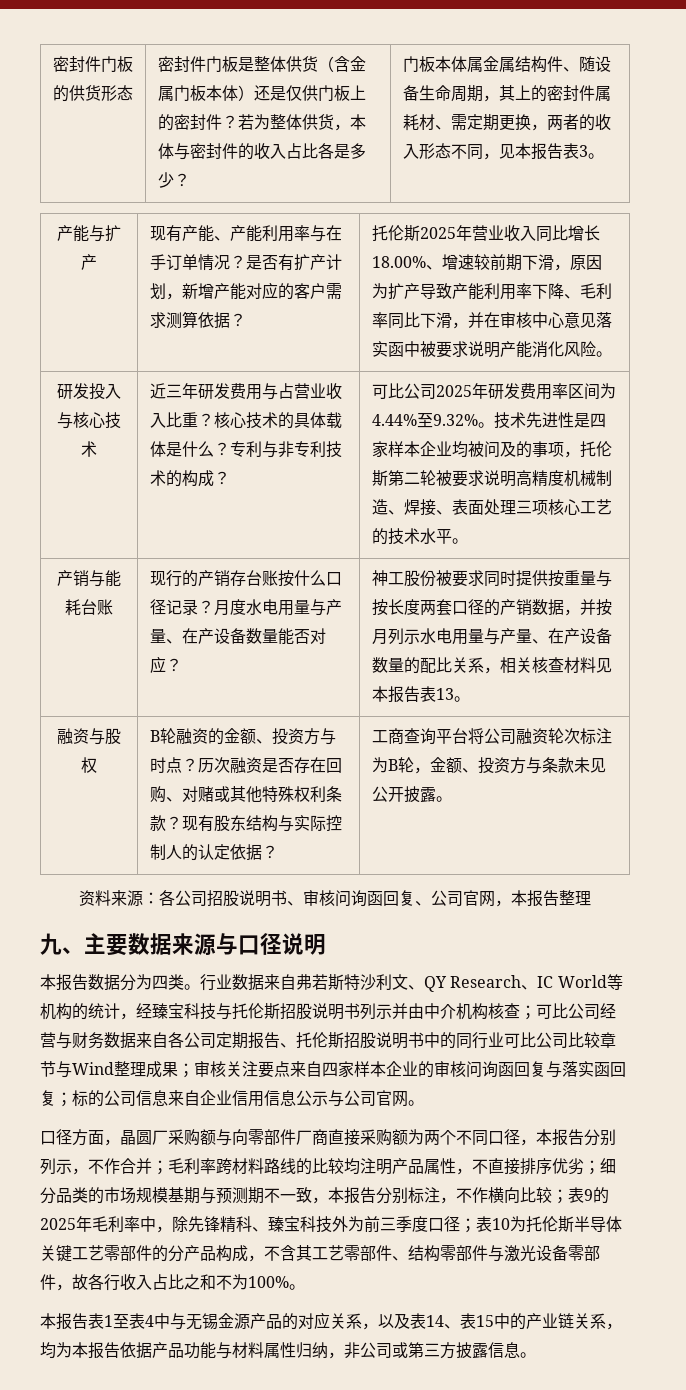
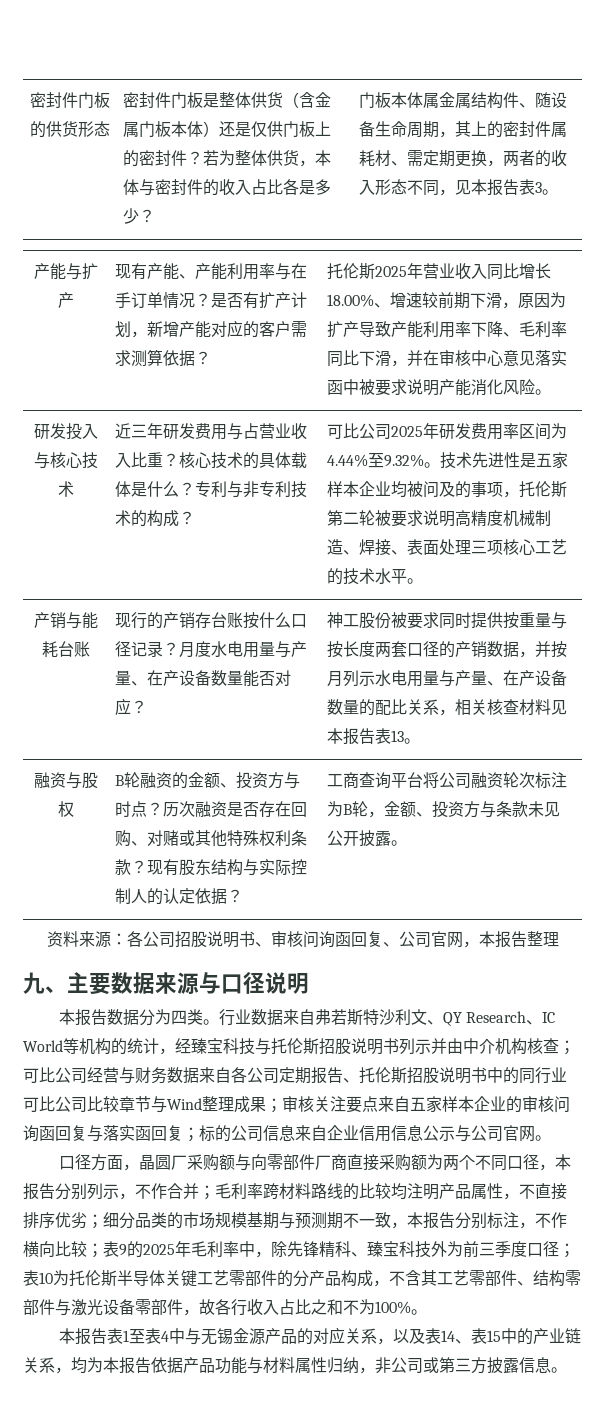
[589,413,606,428] 四 -> [535,453,552,467] 五
[322,1062,338,1077] 四 -> [410,1097,426,1111] 五

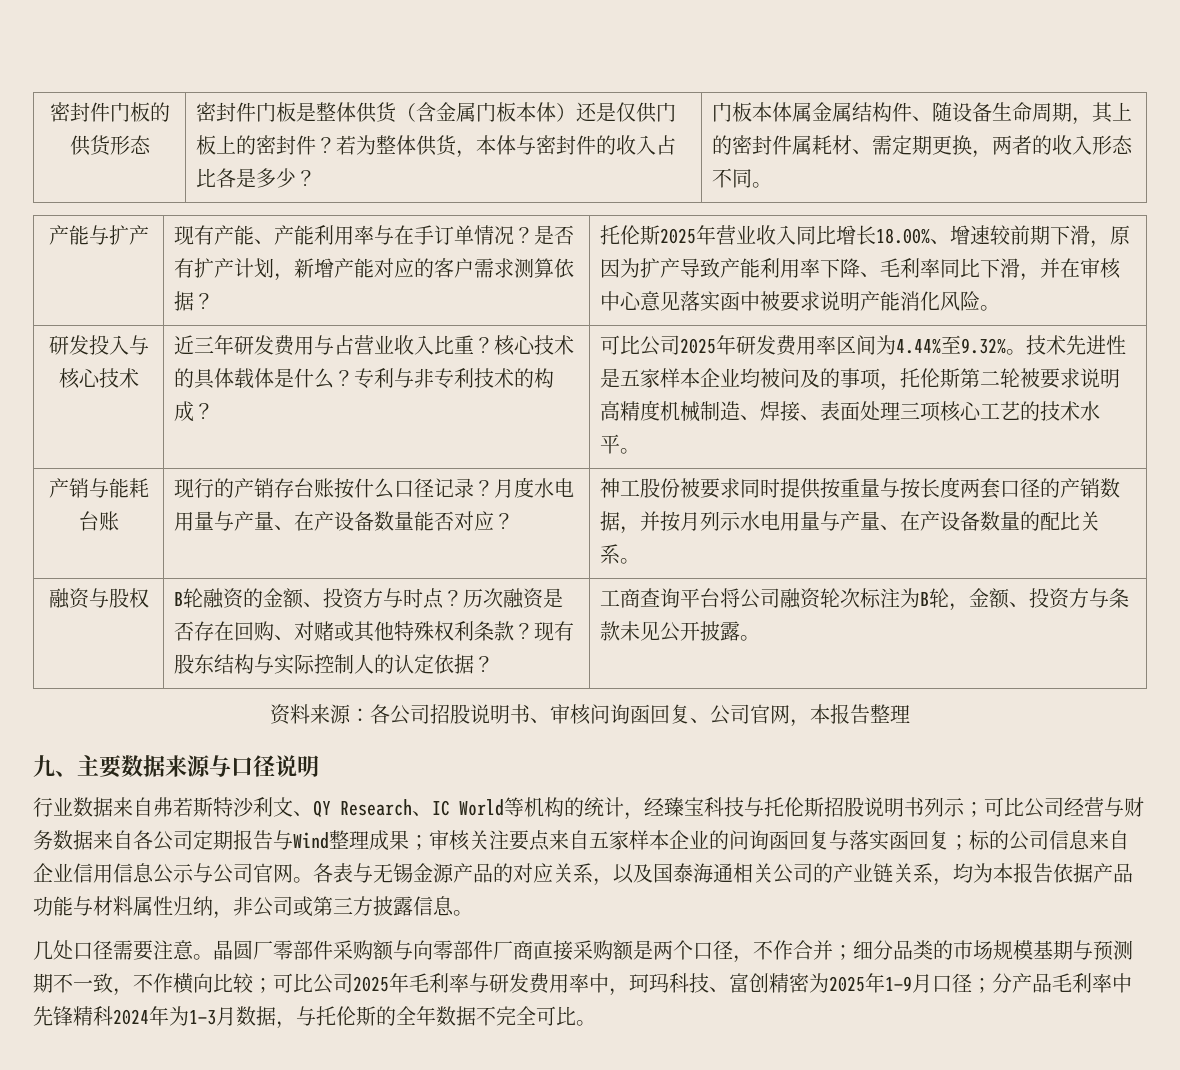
[438,179,542,196] ，见本报告表3 -> (752, 178) none
[438,699,567,716] [326,728,404,745] ，相关核查材料见本报告表13 -> (620, 554) none
[59,1009,220,1026] 本报告数据分为四类。 -> (319, 766) none
[431,1038,559,1055] 并由中介机构核查 -> (965, 807) none
[343,1067,567,1084] [23,1096,151,1112] 、托伦斯招股说明书中的同行业可比公司比较章节 -> (273, 840) none
[522,1096,554,1112] 审核 -> (729, 840) none
[59,1154,572,1171] [23,1183,567,1200] [23,1212,567,1229] [23,1241,575,1258] [23,1270,581,1287] [23,1299,427,1316] [59,1328,186,1345] // 口径方面，晶圆厂采购额与向零部件厂商直接采购额为两个不同口径，本报告分别列示，不作合并；毛利率跨材料路线的比较均注明产品属性，不直接排序优劣；细分品类的市场规模基期与预测期不一致，本报告分别标注，不作横向比较；表9的2025年毛利率中，除先锋精科、臻宝科技外为前三季度口径；表10为托伦斯半导体关键工艺零部件的分产品构成，不含其工艺零部件、结构零部件与激光设备零部件，故各行收入占比之和不为100%。 // 本报告表1至表4中 -> [313,863,353,883] 各表
[425,1328,518,1344] 表14、表15中 -> [653,863,813,884] 国泰海通相关公司
(567, 1370) none -> [33,940,1133,963] [33,973,1132,996] [33,1006,596,1029] // 几处口径需要注意。晶圆厂零部件采购额与向零部件厂商直接采购额是两个口径，不作合并；细分品类的市场规模基期与预测期不一致，不作横向比较；可比公司2025年毛利率与研发费用率中，珂玛科技、富创精密为2025年1—9月口径；分产品毛利率中先锋精科2024年为1—3月数据，与托伦斯的全年数据不完全可比。

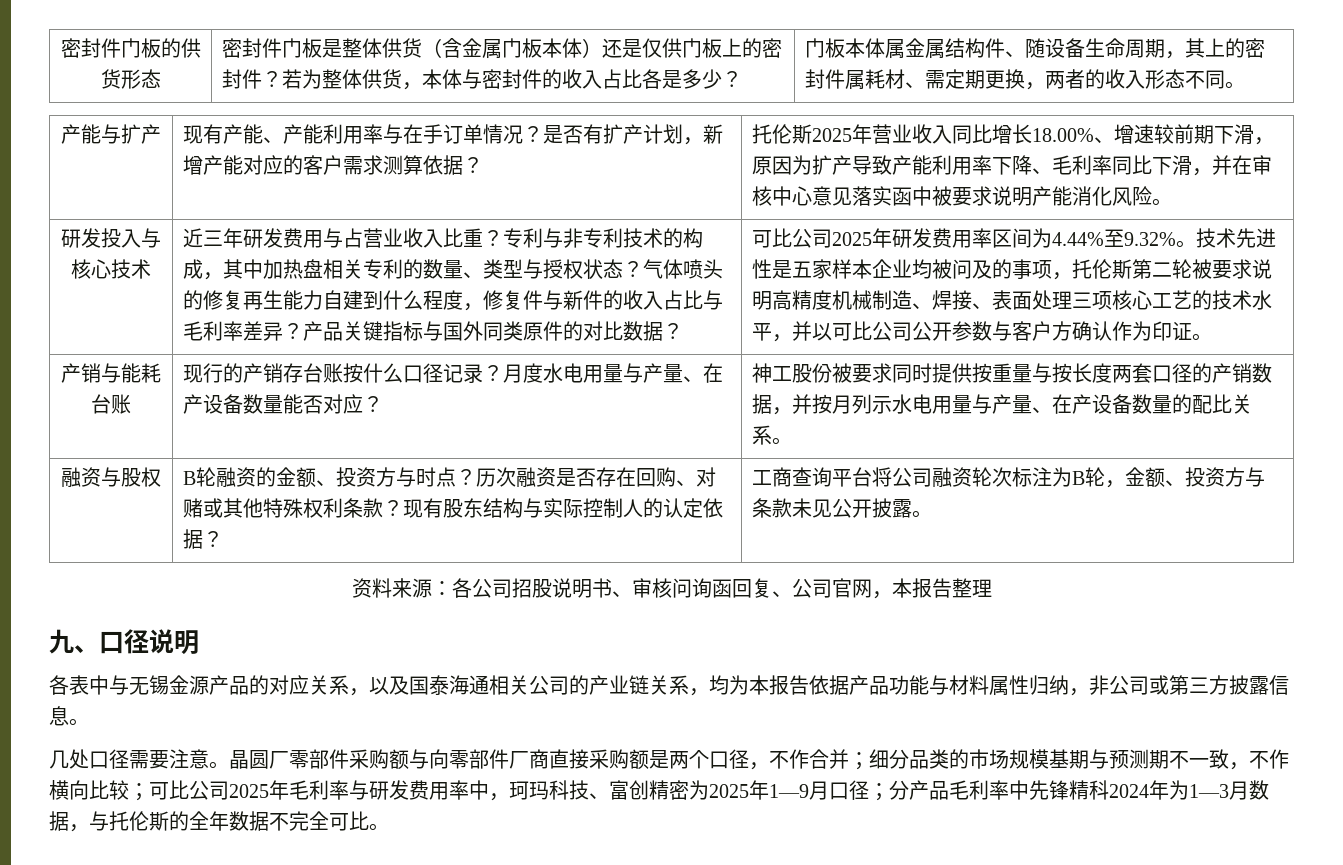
[493,335,574,356] [173,368,354,389] 核心技术的具体载体是什么？ -> (504, 238) none
(194, 411) none -> [203,259,724,280] [183,290,724,311] [183,321,664,341] ，其中加热盘相关专利的数量、类型与授权状态？气体喷头的修复再生能力自建到什么程度，修复件与新件的收入占比与毛利率差异？产品关键指标与国外同类原件的对比数据
(620, 444) none -> [772,321,1193,342] ，并以可比公司公开参数与客户方确认作为印证
[77,755,231,778] 主要数据来源与 -> (99, 649) none
[33,797,1144,820] [33,830,1129,851] [33,863,353,884] 行业数据来自弗若斯特沙利文、QY Research、IC World等机构的统计，经臻宝科技与托伦斯招股说明书列示；可比公司经营与财务数据来自各公司定期报告与Wind整理成果；审核关注要点来自五家样本企业的问询函回复与落实函回复；标的公司信息来自企业信用信息公示与公司官网。各表 -> [49,675,109,695] 各表中

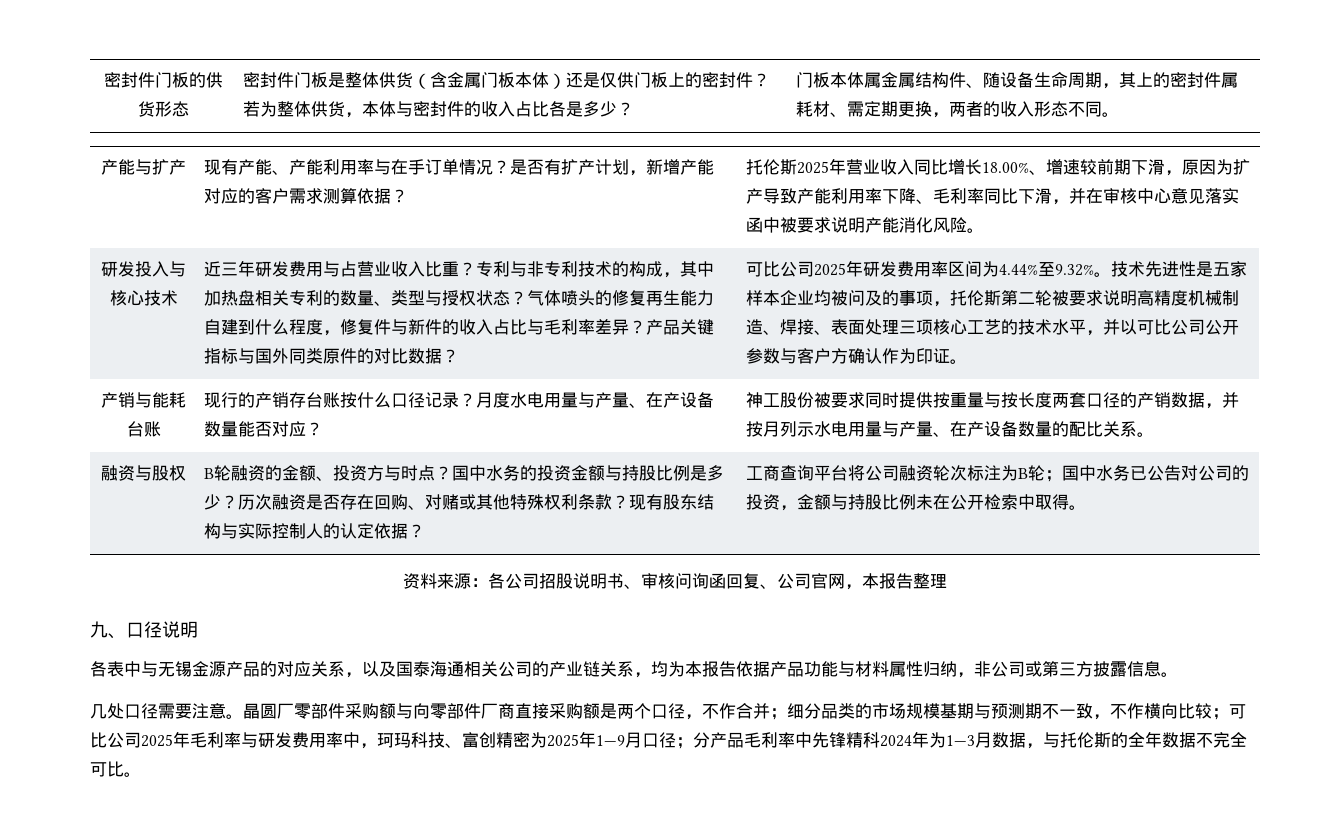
(477, 477) none -> [452,465,725,481] [204,494,239,510] 国中水务的投资金额与持股比例是多少？
[1105,467,1266,488] [752,498,913,518] ，金额、投资方与条款未见公开披露 -> [1045,465,1250,482] [746,494,1070,511] ；国中水务已公告对公司的投资，金额与持股比例未在公开检索中取得

